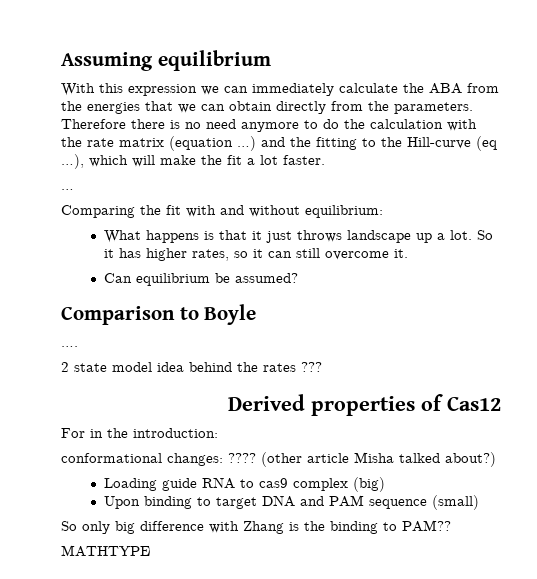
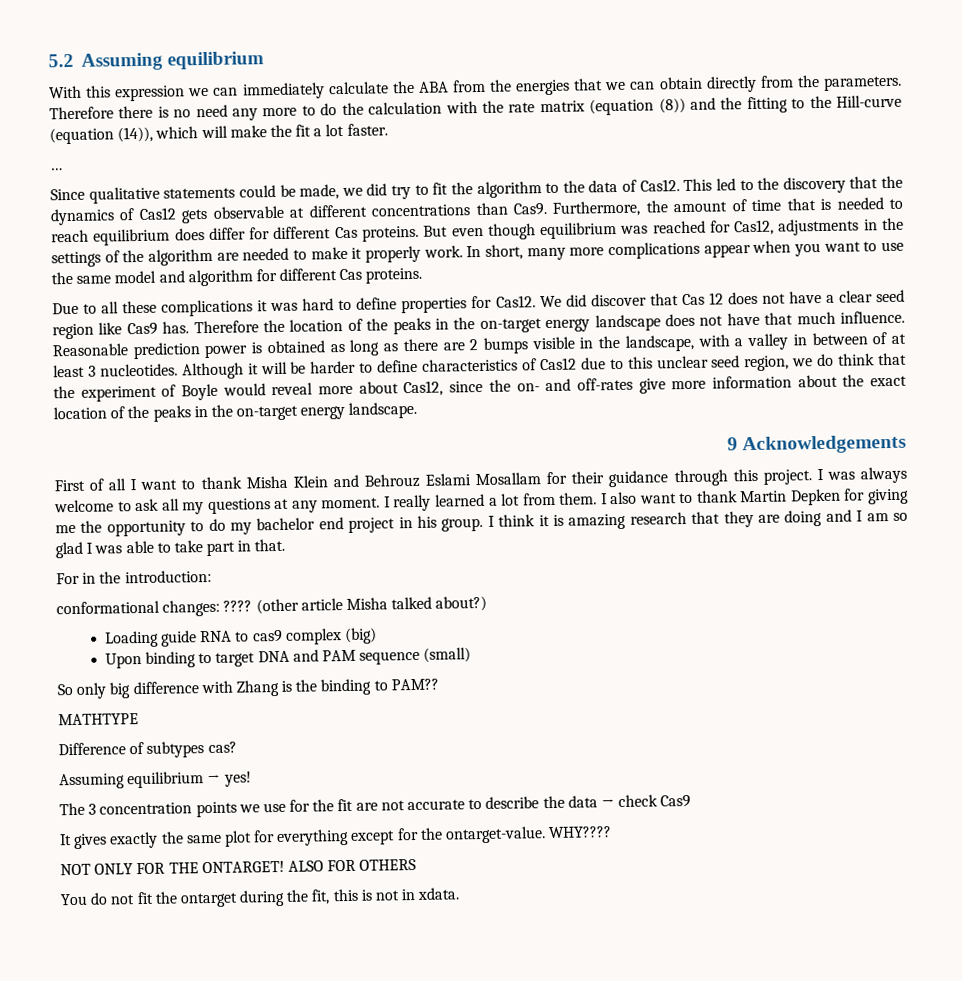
(61, 61) none -> [48,53,74,68] 5.2
[241,122,299,132] anymore -> [232,107,298,121] any more
[237,136,256,151] …) -> [658,97,686,114] (8))
[476,136,497,151] [61,154,84,169] (eq …), -> [49,126,154,145] (equation (14)),
[61,205,383,218] [104,230,494,243] [104,248,409,261] [104,273,299,286] [61,304,257,325] [61,346,78,347] [61,362,322,372] [228,394,501,416] Comparing the fit with and without equilibrium: // What happens is that it just throws landscape up a lot. So it has higher rates, so it can still overcome it. // Can equilibrium be assumed? // Comparison to Boyle // …. // 2 state model idea behind the rates ??? // Derived properties of Cas12 -> [50,175,903,204] [50,197,904,226] [51,217,905,246] [51,240,904,268] [51,267,423,287] [52,289,905,317] [52,310,905,340] [52,332,907,360] [53,352,907,380] [53,374,908,402] [53,401,418,422] [726,434,907,455] [54,466,907,492] [54,488,909,515] [55,509,908,537] [55,538,286,559] Since qualitative statements could be made, we did try to fit the algorithm to the data of Cas12. This led to the discovery that the dynamics of Cas12 gets observable at different concentrations than Cas9. Furthermore, the amount of time that is needed to reach equilibrium does differ for different Cas proteins. But even though equilibrium was reached for Cas12, adjustments in the settings of the algorithm are needed to make it properly work. In short, many more complications appear when you want to use the same model and algorithm for different Cas proteins. // Due to all these complications it was hard to define properties for Cas12. We did discover that Cas 12 does not have a clear seed region like Cas9 has. Therefore the location of the peaks in the on-target energy landscape does not have that much influence. Reasonable prediction power is obtained as long as there are 2 bumps visible in the landscape, with a valley in between of at least 3 nucleotides. Although it will be harder to define characteristics of Cas12 due to this unclear seed region, we do think that the experiment of Boyle would reveal more about Cas12, since the on- and off-rates give more information about the exact location of the peaks in the on-target energy landscape. // 9 Acknowledgements // First of all I want to thank Misha Klein and Behrouz Eslami Mosallam for their guidance through this project. I was always welcome to ask all my questions at any moment. I really learned a lot from them. I also want to thank Martin Depken for giving me the opportunity to do my bachelor end project in his group. I think it is amazing research that they are doing and I am so glad I was able to take part in that.
(150, 551) none -> [58,741,237,758] [59,771,252,790] [59,794,692,818] [59,826,613,850] [60,858,417,876] [60,887,460,908] // Difference of subtypes cas? // Assuming equilibrium → yes! // The 3 concentration points we use for the fit are not accurate to describe the data → check Cas9 // It gives exactly the same plot for everything except for the ontarget-value. WHY???? // NOT ONLY FOR THE ONTARGET! ALSO FOR OTHERS // You do not fit the ontarget during the fit, this is not in xdata.

